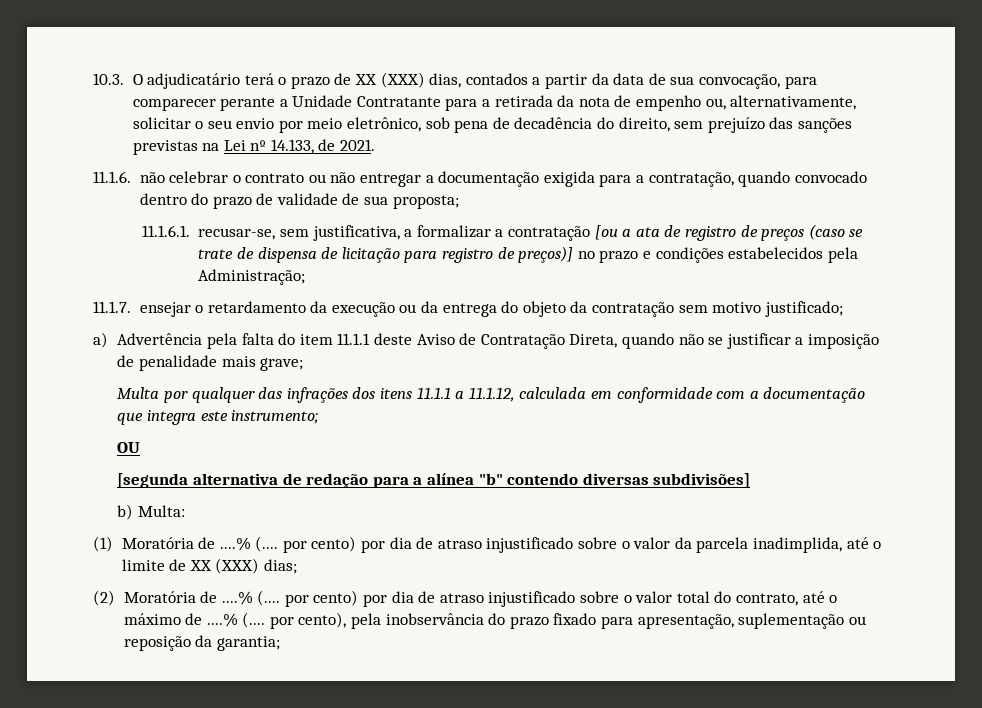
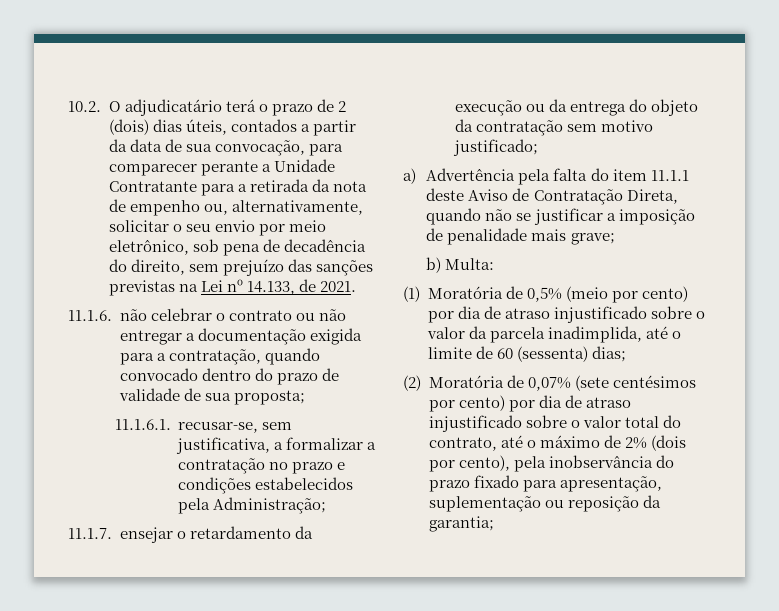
[93,73,124,85] 10.3. -> [68,101,101,112] 10.2.
[355,72,462,88] XX (XXX) dias, -> [337,101,346,112] [108,119,227,135] 2 (dois) dias úteis,
[594,224,864,241] [198,246,574,263] [ou a ata de registro de preços (caso se trate de dispensa de licitação para registro de preços)] -> (266, 466) none
[117,387,866,403] [117,410,320,425] [117,442,141,453] [117,473,751,488] // Multa por qualquer das infrações dos itens 11.1.1 a 11.1.12, calculada em conformidade com a documentação que integra este instrumento; // OU // [segunda alternativa de redação para a alínea "b" contendo diversas subdivisões] -> (615, 239) none
[219,536,279,552] ....% (.... -> [526,286,608,302] 0,5% (meio
[189,558,260,574] XX (XXX) -> [496,346,588,362] 60 (sessenta)
[221,590,281,606] ....% (.... -> [527,375,696,391] 0,07% (sete centésimos
[206,612,266,628] ....% (.... -> [624,435,686,451] 2% (dois

